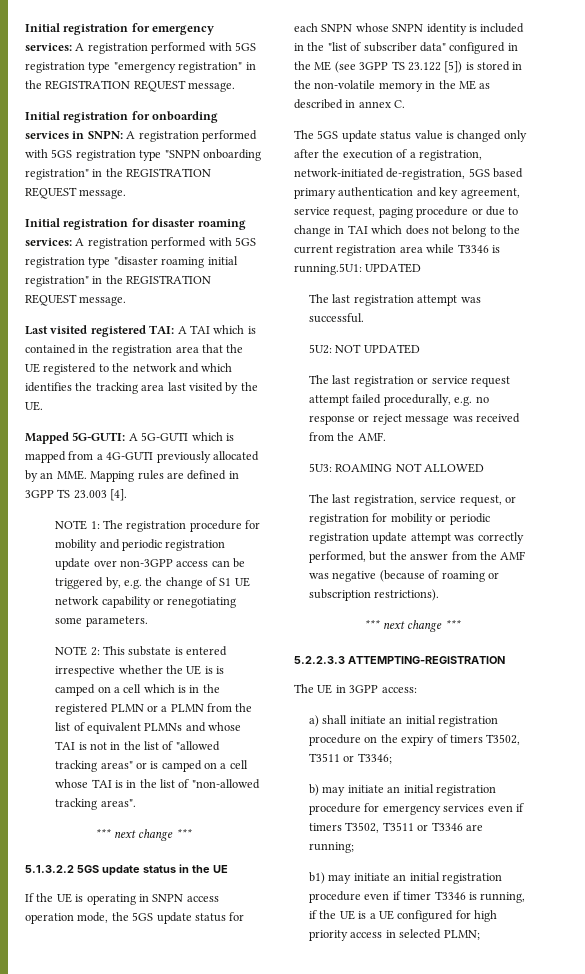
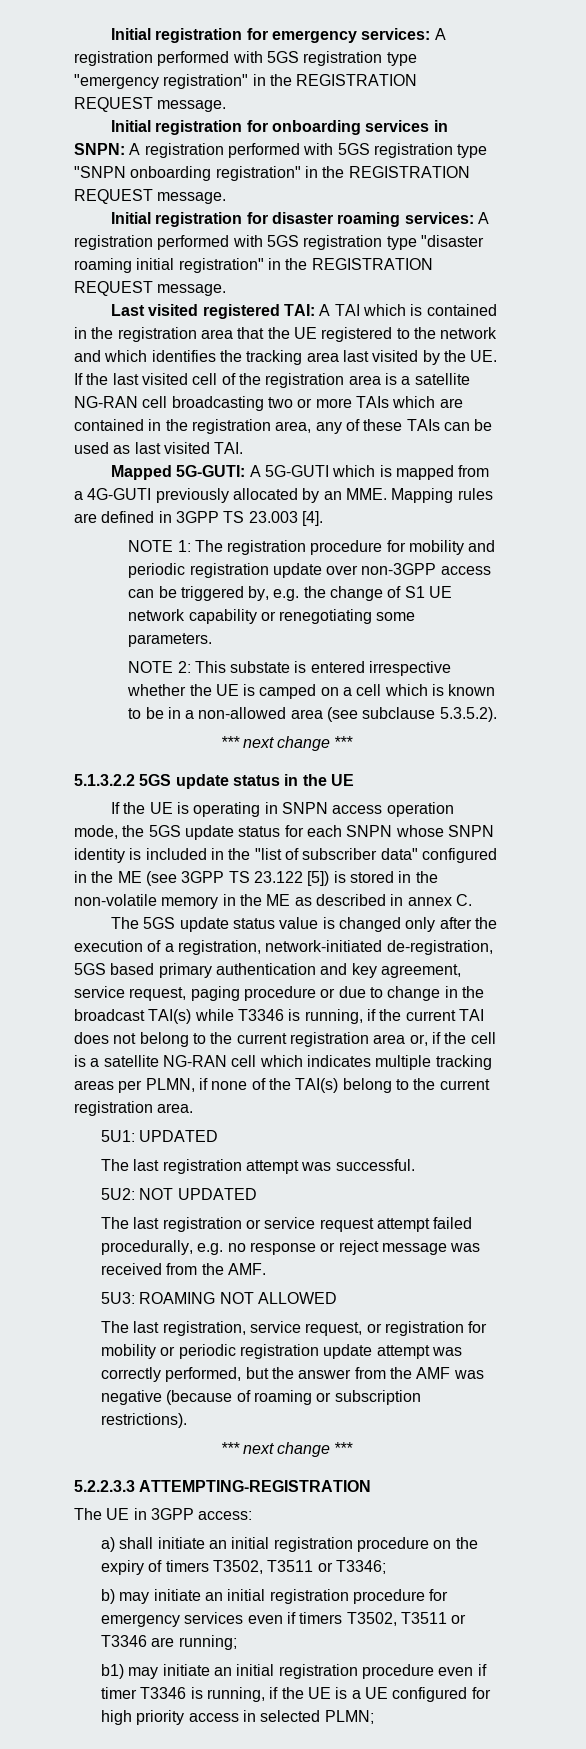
(43, 406) none -> [74,373,470,388] [74,396,463,411] [74,419,493,434] [74,442,244,454] If the last visited cell of the registration area is a satellite NG-RAN cell broadcasting two or more TAIs which are contained in the registration area, any of these TAIs can be used as last visited TAI.
[216,666,225,674] is -> (256, 690) none
[189,684,220,693] [55,703,253,715] [55,722,242,734] [55,741,220,751] [55,760,248,772] [55,779,260,789] [55,798,136,810] in the registered PLMN or a PLMN from the list of equivalent PLMNs and whose TAI is not in the list of "allowed tracking areas" or is camped on a cell whose TAI is in the list of "non-allowed tracking areas". -> [448,684,496,696] [128,707,497,722] known to be in a non-allowed area (see subclause 5.3.5.2).
[347,225,403,234] TAI which -> [461,986,484,998] [74,1009,484,1024] the broadcast TAI(s) while T3346 is running, if the current TAI
[426,244,500,253] [294,263,362,275] while T3346 is running.5U1: -> [409,1032,496,1046] [74,1055,492,1070] [74,1078,490,1093] [74,1101,194,1116] [101,1130,136,1142] or, if the cell is a satellite NG-RAN cell which indicates multiple tracking areas per PLMN, if none of the TAI(s) belong to the current registration area. // 5U1:

